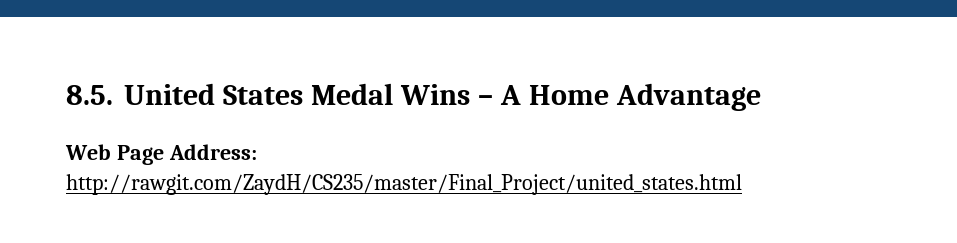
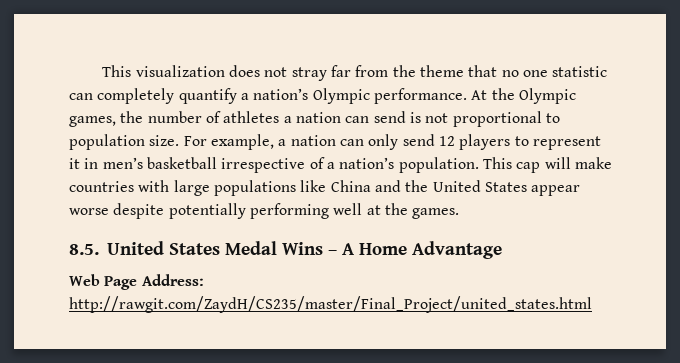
(66, 95) none -> [102,65,608,81] [69,88,576,104] [69,111,560,127] [69,134,601,150] [69,157,612,173] [69,180,581,196] [69,203,460,219] This visualization does not stray far from the theme that no one statistic can completely quantify a nation’s Olympic performance. At the Olympic games, the number of athletes a nation can send is not proportional to population size. For example, a nation can only send 12 players to represent it in men’s basketball irrespective of a nation’s population. This cap will make countries with large populations like China and the United States appear worse despite potentially performing well at the games. //

